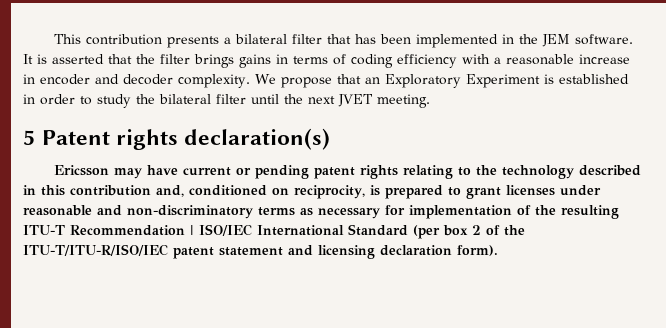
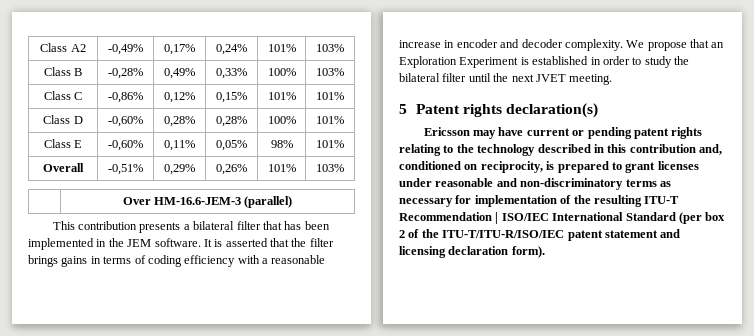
(53, 39) none -> [40,43,86,52] [108,44,143,55] [164,44,195,55] [216,44,247,55] [267,44,296,52] [316,44,344,52] [43,67,83,76] [108,68,143,79] [164,68,195,79] [216,68,247,79] [267,68,296,76] [316,68,344,76] [43,91,83,100] [108,92,143,103] [164,92,195,103] [216,92,247,103] [267,92,296,100] [316,92,344,100] [43,115,83,124] [108,116,143,127] [164,116,195,127] [216,116,247,127] [267,116,296,124] [316,116,344,124] [43,139,83,148] [108,140,143,151] [164,140,195,151] [216,140,247,151] [270,140,293,148] [316,140,344,148] [43,163,84,172] [108,164,143,175] [164,164,195,175] [216,164,247,175] [267,164,296,172] [316,164,344,172] [122,196,293,208] Class A2 | -0,49% | 0,17% | 0,24% | 101% | 103% // Class B | -0,28% | 0,49% | 0,33% | 100% | 103% // Class C | -0,86% | 0,12% | 0,15% | 101% | 101% // Class D | -0,60% | 0,28% | 0,28% | 100% | 101% // Class E | -0,60% | 0,11% | 0,05% | 98% | 101% // Overall | -0,51% | 0,29% | 0,26% | 101% | 103% // | Over HM-16.6-JEM-3 (parallel) //
[384,74,461,88] Exploratory -> [399,56,457,68] Exploration

